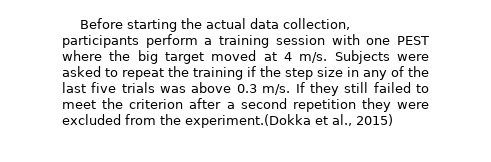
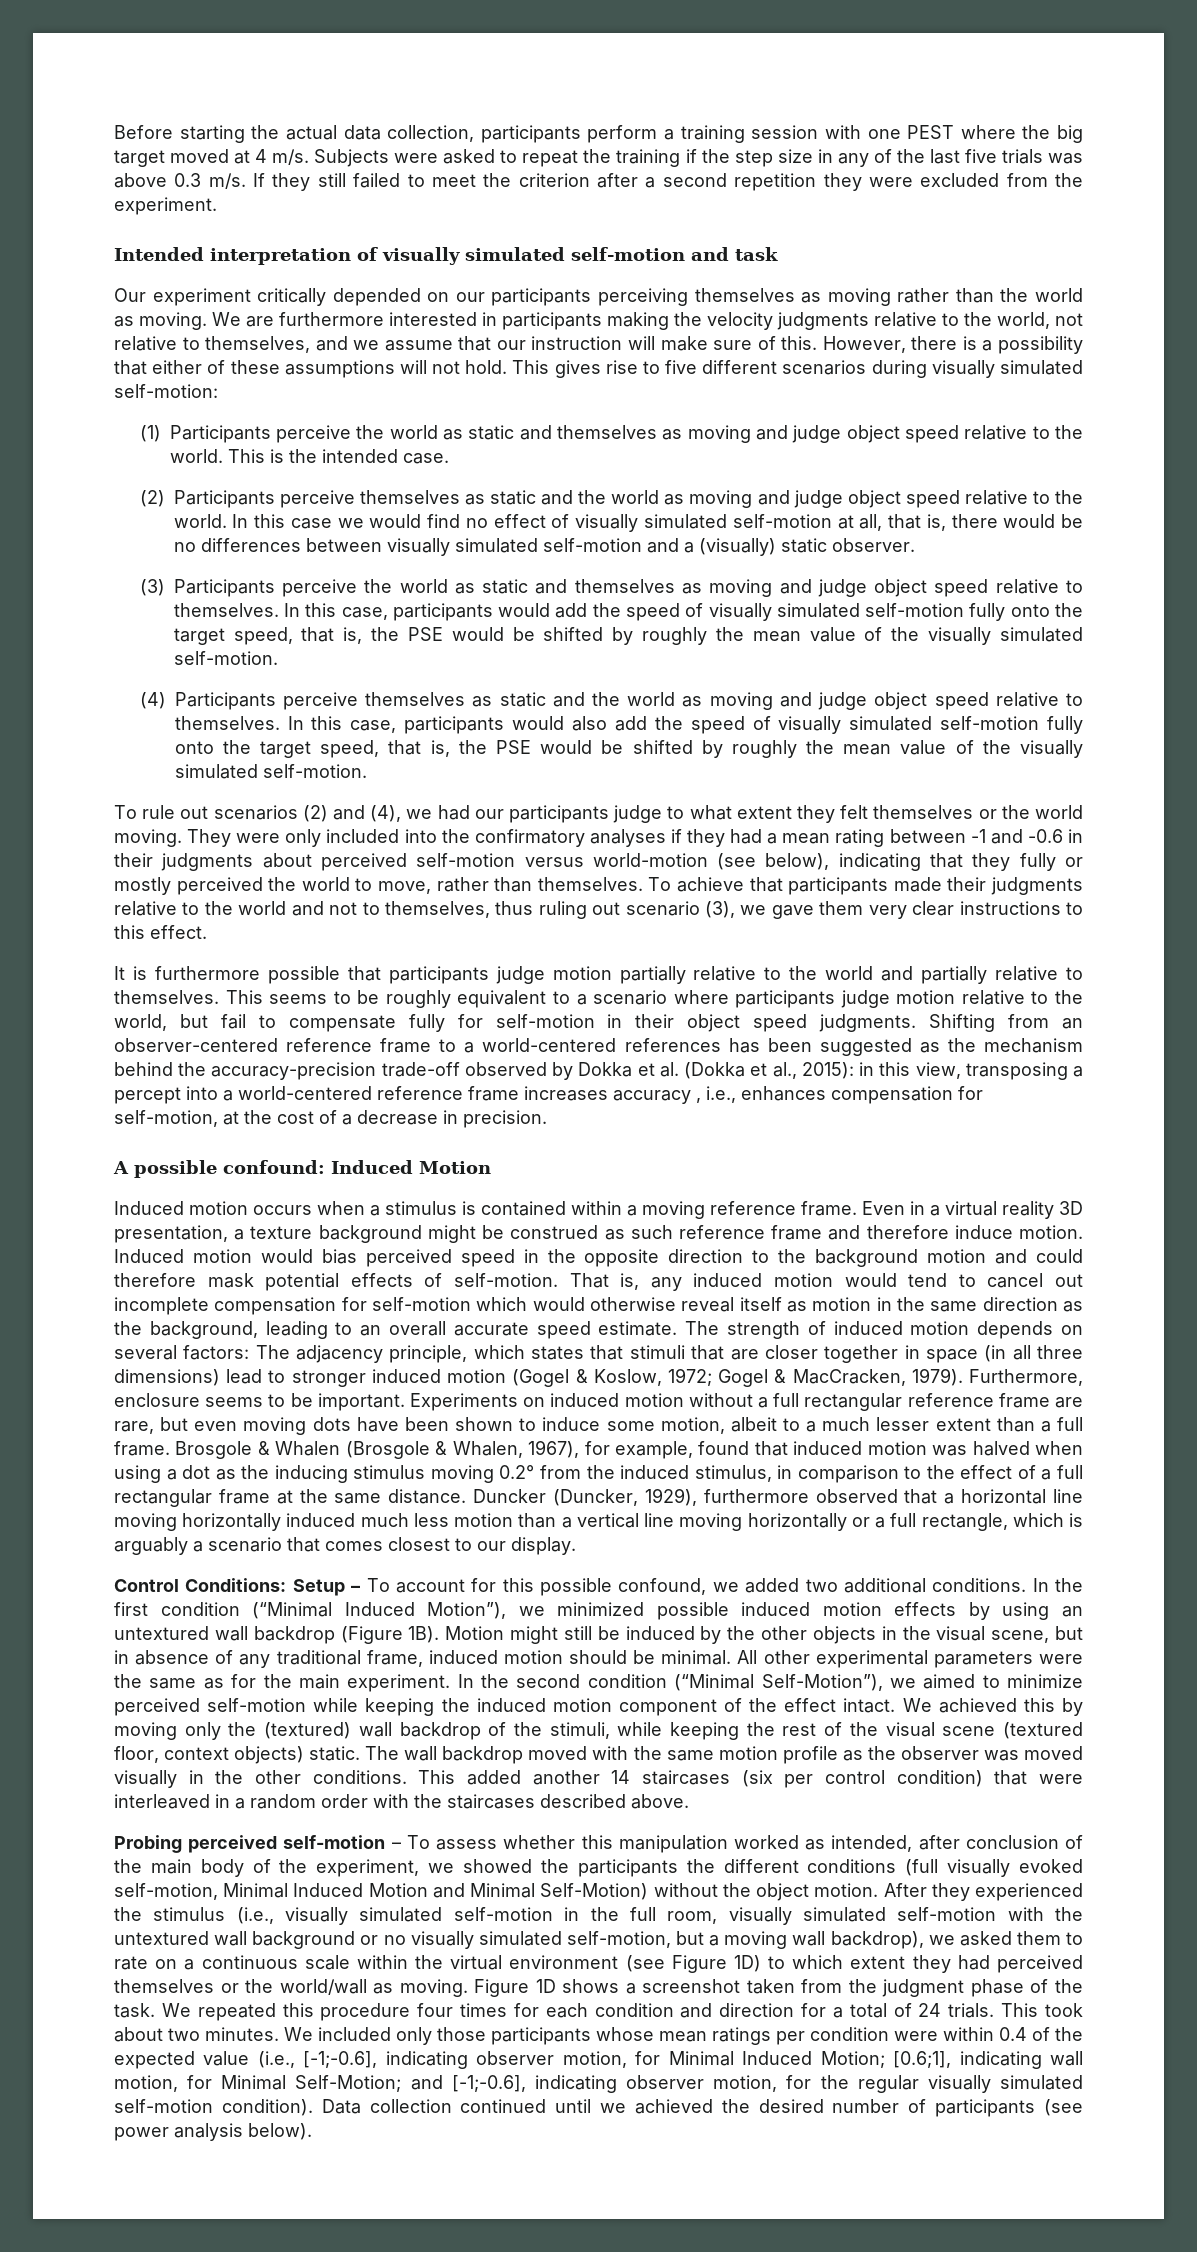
[185,114,393,128] experiment.(Dokka et al., 2015) -> [114,197,217,215] [114,247,778,265] [114,288,1083,306] [114,312,1083,330] [114,336,1083,354] [114,360,1083,378] [114,384,218,398] [139,425,1083,443] [169,449,449,464] [139,490,1083,508] [173,514,1083,532] [173,538,915,556] [139,579,1083,597] [173,603,1083,621] [173,627,1084,645] [173,651,278,665] [139,692,1084,710] [174,716,1083,734] [174,740,1083,758] [174,764,367,779] [114,805,1084,823] [114,829,1083,847] [114,853,1083,871] [114,877,1084,895] [114,901,1084,919] [114,925,207,939] [114,966,1083,984] [114,990,1083,1008] [114,1014,1083,1032] [114,1038,1084,1056] [114,1062,1084,1080] [114,1086,983,1104] [114,1110,547,1128] [113,1160,491,1178] [114,1201,1083,1219] [114,1225,1083,1243] [114,1249,1083,1267] [114,1273,1084,1291] [114,1297,1084,1315] [114,1321,1083,1339] [114,1345,1084,1363] [114,1368,1083,1387] [114,1393,1084,1411] [114,1417,1083,1435] [114,1440,1083,1459] [114,1465,1083,1483] [114,1488,1084,1507] [114,1513,1084,1531] [114,1537,576,1555] [114,1578,1083,1596] [114,1602,1083,1620] [114,1626,1084,1644] [114,1650,1083,1668] [114,1674,1083,1692] [114,1698,1083,1716] [114,1722,1084,1740] [114,1746,1083,1764] [114,1770,1083,1788] [114,1794,689,1809] [114,1835,1083,1853] [114,1859,1083,1877] [114,1883,1084,1901] [114,1907,1083,1925] [114,1931,1083,1949] [114,1955,1083,1973] [114,1979,1083,1997] [114,2003,1084,2021] [114,2027,1083,2045] [114,2051,1083,2069] [114,2075,1083,2093] [114,2099,1083,2117] [114,2123,312,2141] experiment. // Intended interpretation of visually simulated self-motion and task // Our experiment critically depended on our participants perceiving themselves as moving rather than the world as moving. We are furthermore interested in participants making the velocity judgments relative to the world, not relative to themselves, and we assume that our instruction will make sure of this. However, there is a possibility that either of these assumptions will not hold. This gives rise to five different scenarios during visually simulated self-motion: // (1) Participants perceive the world as static and themselves as moving and judge object speed relative to the world. This is the intended case. // (2) Participants perceive themselves as static and the world as moving and judge object speed relative to the world. In this case we would find no effect of visually simulated self-motion at all, that is, there would be no differences between visually simulated self-motion and a (visually) static observer. // (3) Participants perceive the world as static and themselves as moving and judge object speed relative to themselves. In this case, participants would add the speed of visually simulated self-motion fully onto the target speed, that is, the PSE would be shifted by roughly the mean value of the visually simulated self-motion. // (4) Participants perceive themselves as static and the world as moving and judge object speed relative to themselves. In this case, participants would also add the speed of visually simulated self-motion fully onto the target speed, that is, the PSE would be shifted by roughly the mean value of the visually simulated self-motion. // To rule out scenarios (2) and (4), we had our participants judge to what extent they felt themselves or the world moving. They were only included into the confirmatory analyses if they had a mean rating between -1 and -0.6 in their judgments about perceived self-motion versus world-motion (see below), indicating that they fully or mostly perceived the world to move, rather than themselves. To achieve that participants made their judgments relative to the world and not to themselves, thus ruling out scenario (3), we gave them very clear instructions to this effect. // It is furthermore possible that participants judge motion partially relative to the world and partially relative to themselves. This seems to be roughly equivalent to a scenario where participants judge motion relative to the world, but fail to compensate fully for self-motion in their object speed judgments. Shifting from an observer-centered reference frame to a world-centered references has been suggested as the mechanism behind the accuracy-precision trade-off observed by Dokka et al. (Dokka et al., 2015): in this view, transposing a percept into a world-centered reference frame increases accuracy , i.e., enhances compensation for self-motion, at the cost of a decrease in precision. // A possible confound: Induced Motion // Induced motion occurs when a stimulus is contained within a moving reference frame. Even in a virtual reality 3D presentation, a texture background might be construed as such reference frame and therefore induce motion. Induced motion would bias perceived speed in the opposite direction to the background motion and could therefore mask potential effects of self-motion. That is, any induced motion would tend to cancel out incomplete compensation for self-motion which would otherwise reveal itself as motion in the same direction as the background, leading to an overall accurate speed estimate. The strength of induced motion depends on several factors: The adjacency principle, which states that stimuli that are closer together in space (in all three dimensions) lead to stronger induced motion (Gogel & Koslow, 1972; Gogel & MacCracken, 1979). Furthermore, enclosure seems to be important. Experiments on induced motion without a full rectangular reference frame are rare, but even moving dots have been shown to induce some motion, albeit to a much lesser extent than a full frame. Brosgole & Whalen (Brosgole & Whalen, 1967), for example, found that induced motion was halved when using a dot as the inducing stimulus moving 0.2° from the induced stimulus, in comparison to the effect of a full rectangular frame at the same distance. Duncker (Duncker, 1929), furthermore observed that a horizontal line moving horizontally induced much less motion than a vertical line moving horizontally or a full rectangle, which is arguably a scenario that comes closest to our display. // Control Conditions: Setup – To account for this possible confound, we added two additional conditions. In the first condition (“Minimal Induced Motion”), we minimized possible induced motion effects by using an untextured wall backdrop (Figure 1B). Motion might still be induced by the other objects in the visual scene, but in absence of any traditional frame, induced motion should be minimal. All other experimental parameters were the same as for the main experiment. In the second condition (“Minimal Self-Motion”), we aimed to minimize perceived self-motion while keeping the induced motion component of the effect intact. We achieved this by moving only the (textured) wall backdrop of the stimuli, while keeping the rest of the visual scene (textured floor, context objects) static. The wall backdrop moved with the same motion profile as the observer was moved visually in the other conditions. This added another 14 staircases (six per control condition) that were interleaved in a random order with the staircases described above. // Probing perceived self-motion – To assess whether this manipulation worked as intended, after conclusion of the main body of the experiment, we showed the participants the different conditions (full visually evoked self-motion, Minimal Induced Motion and Minimal Self-Motion) without the object motion. After they experienced the stimulus (i.e., visually simulated self-motion in the full room, visually simulated self-motion with the untextured wall background or no visually simulated self-motion, but a moving wall backdrop), we asked them to rate on a continuous scale within the virtual environment (see Figure 1D) to which extent they had perceived themselves or the world/wall as moving. Figure 1D shows a screenshot taken from the judgment phase of the task. We repeated this procedure four times for each condition and direction for a total of 24 trials. This took about two minutes. We included only those participants whose mean ratings per condition were within 0.4 of the expected value (i.e., [-1;-0.6], indicating observer motion, for Minimal Induced Motion; [0.6;1], indicating wall motion, for Minimal Self-Motion; and [-1;-0.6], indicating observer motion, for the regular visually simulated self-motion condition). Data collection continued until we achieved the desired number of participants (see power analysis below).

